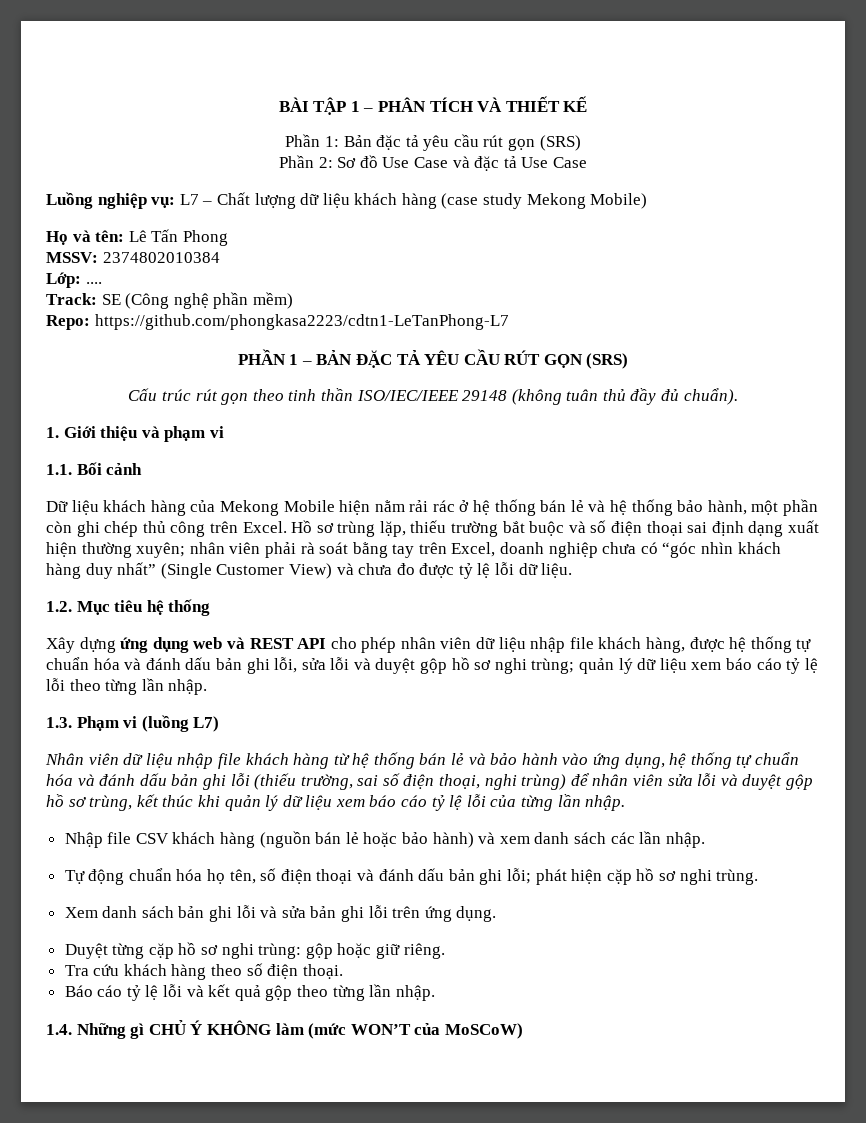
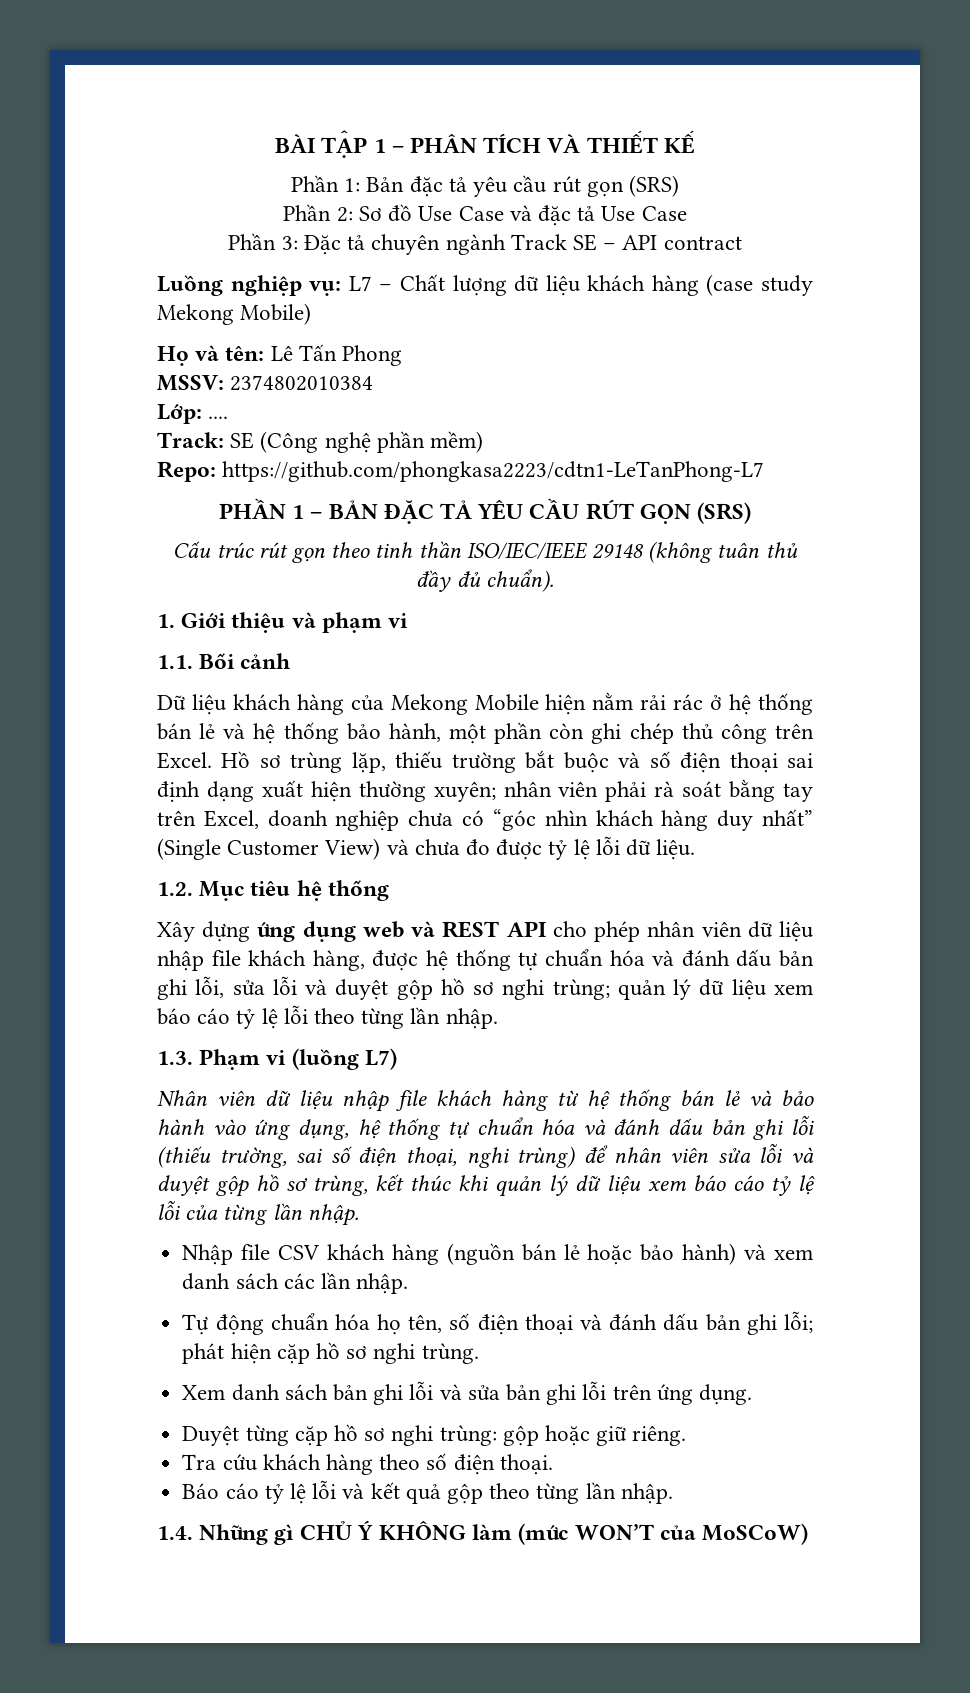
(587, 162) none -> [228,233,742,255] // Phần 3: Đặc tả chuyên ngành Track SE – API contract

